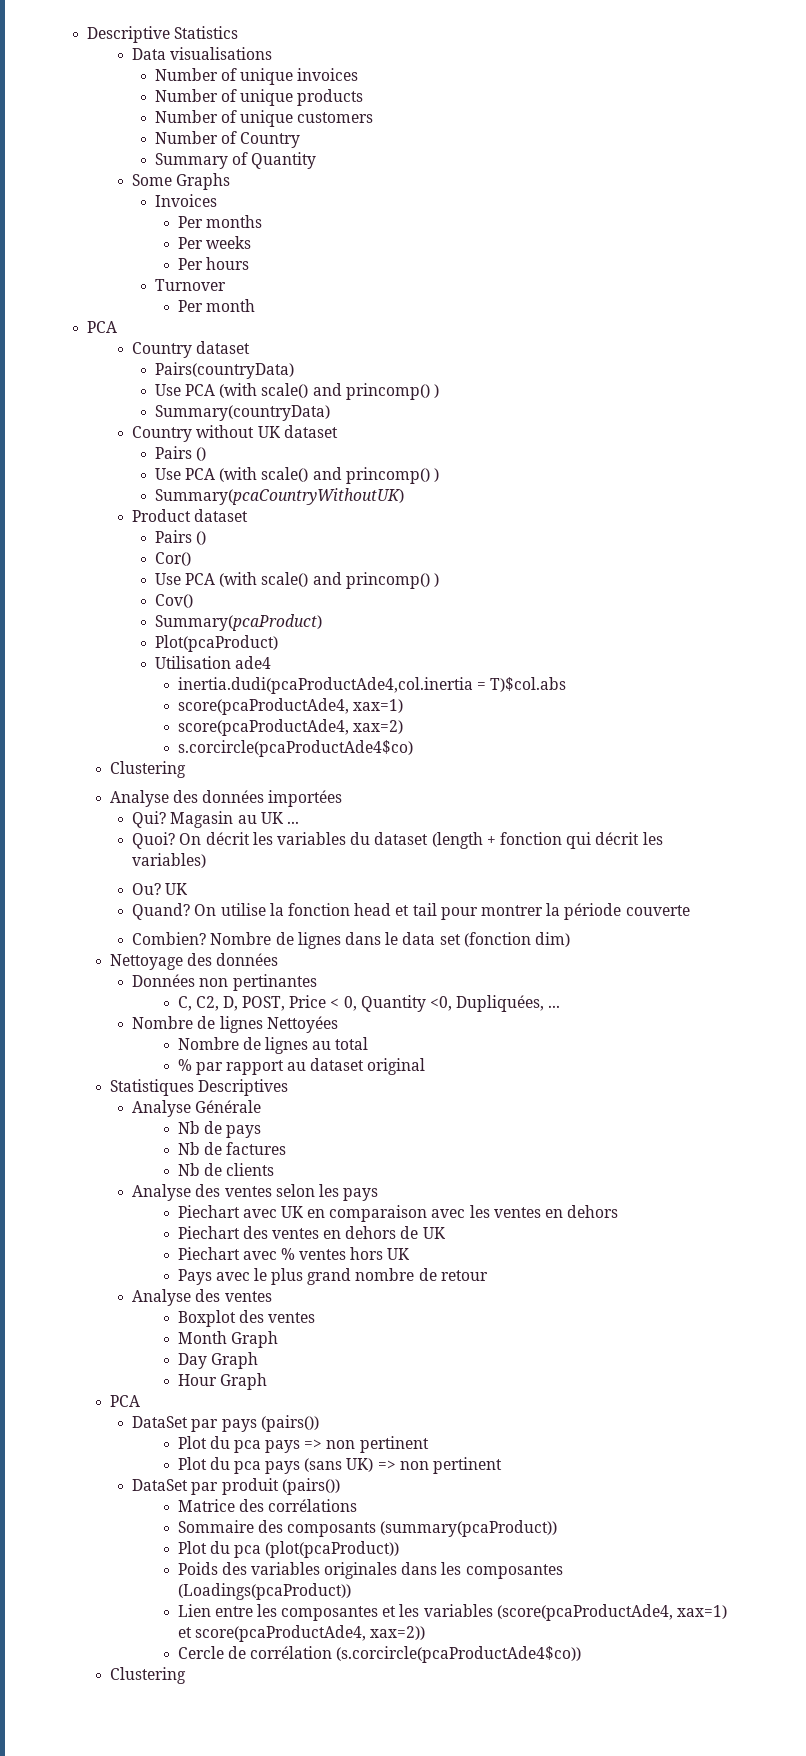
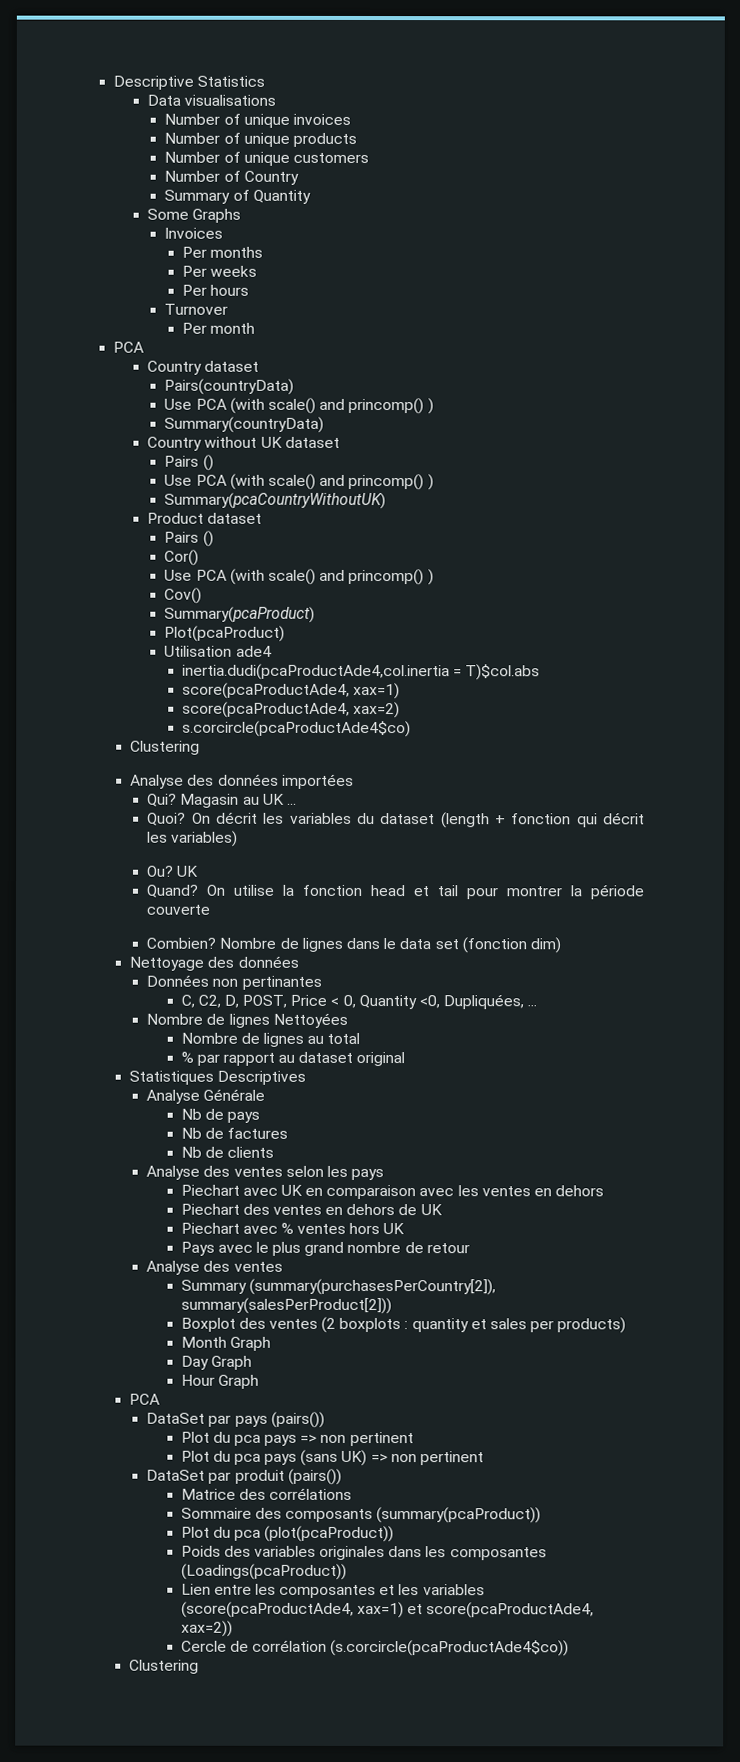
(272, 1296) none -> [180,1278,496,1296] [180,1297,392,1315] // Summary (summary(purchasesPerCountry[2]), summary(salesPerProduct[2]))
(315, 1317) none -> [321,1316,627,1334] (2 boxplots : quantity et sales per products)

